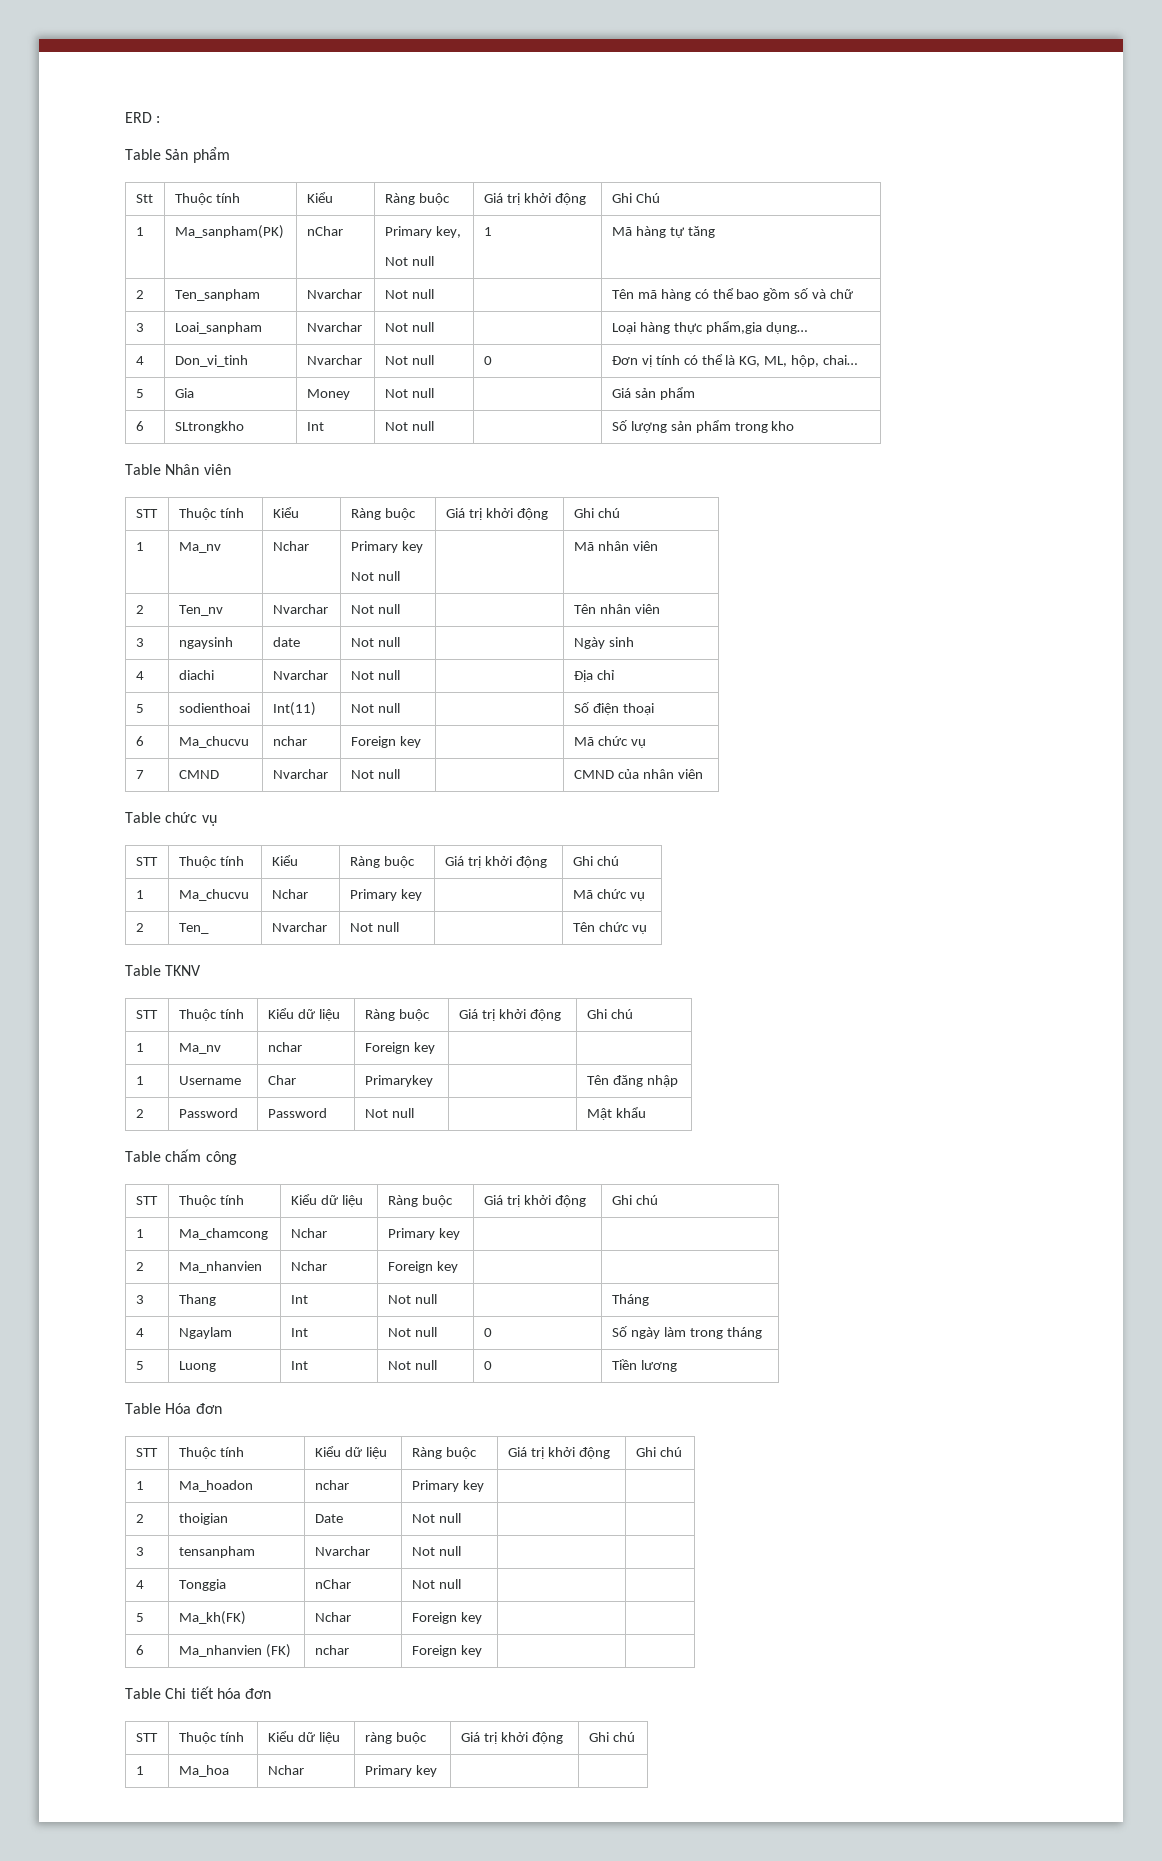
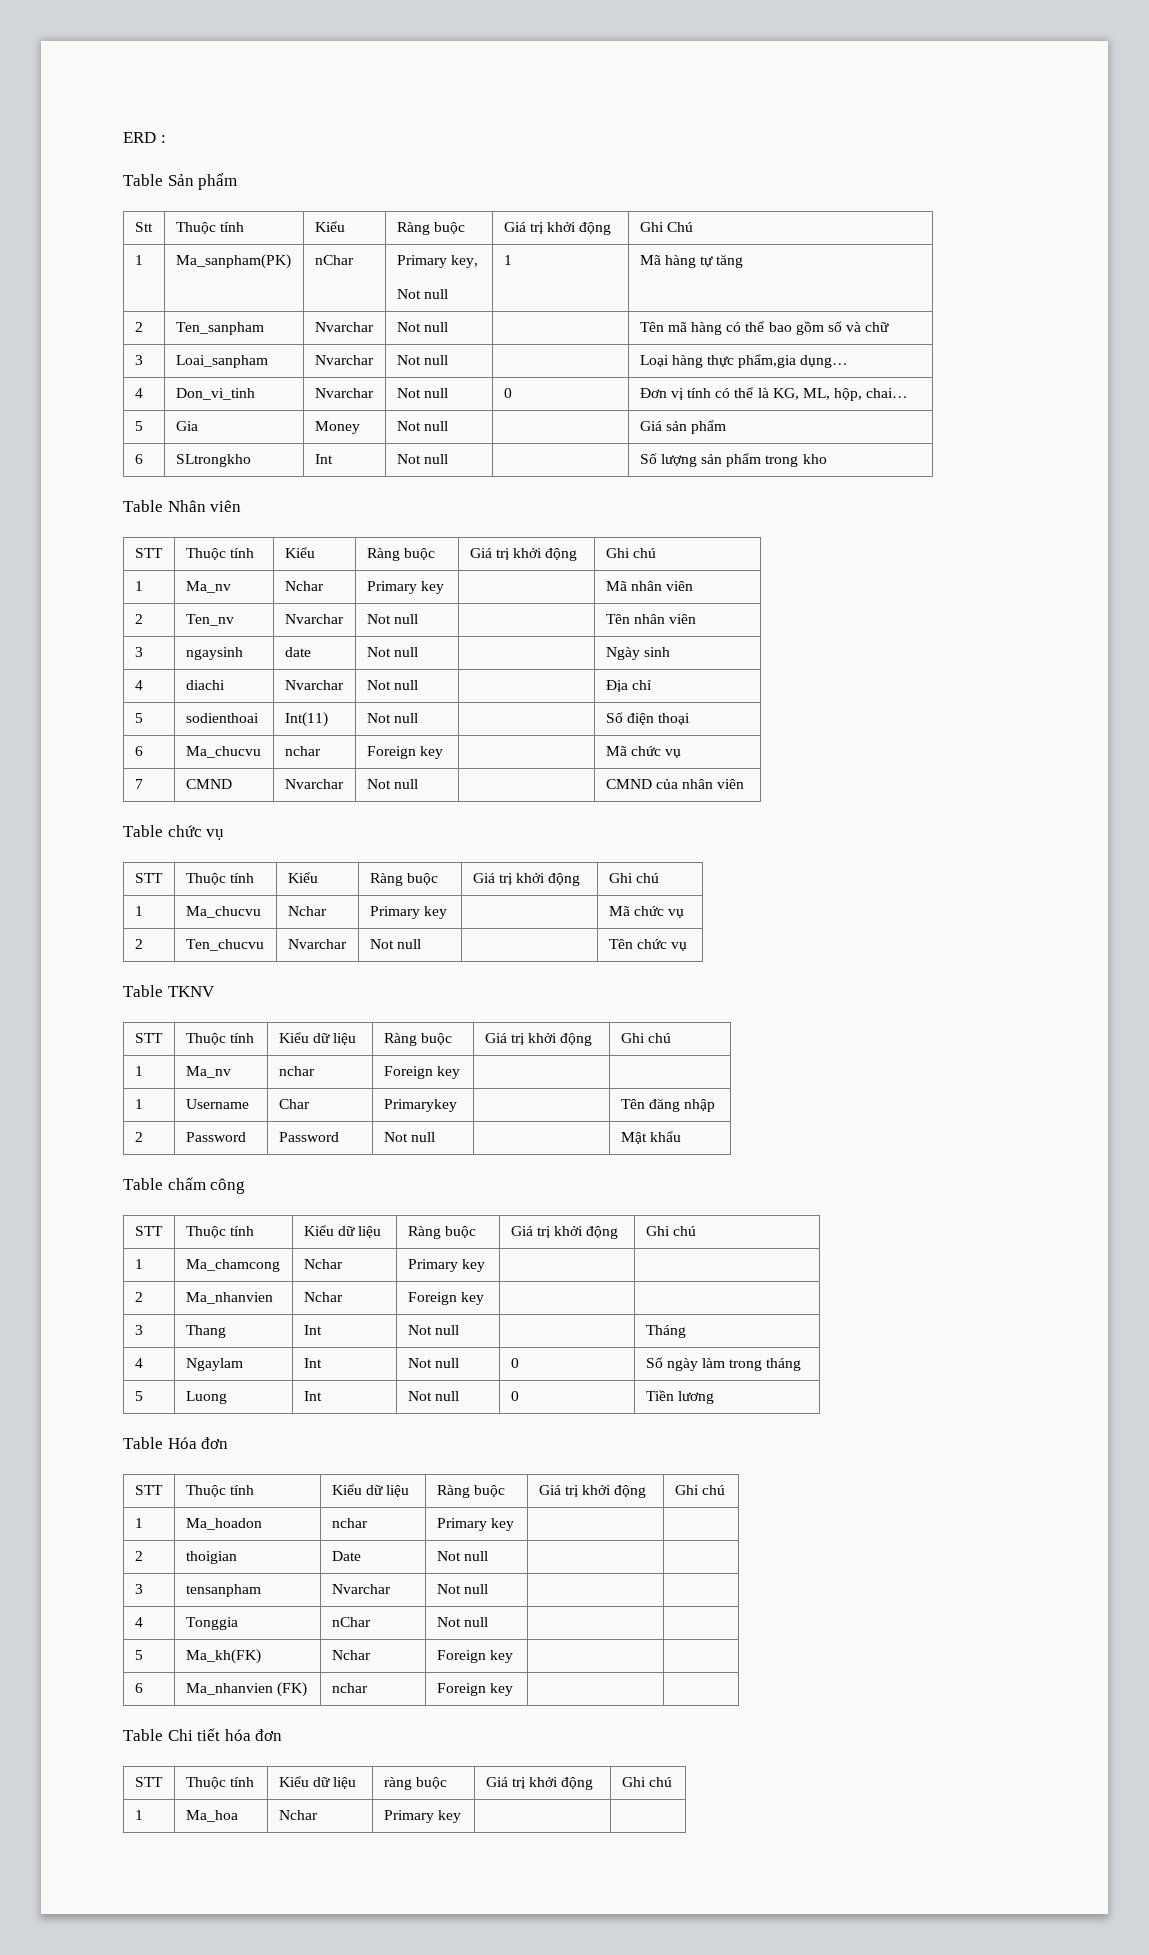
[350,571,400,581] // Not null -> (444, 587) none
[178,923,209,934] Ten_ -> [185,939,264,951] Ten_chucvu

